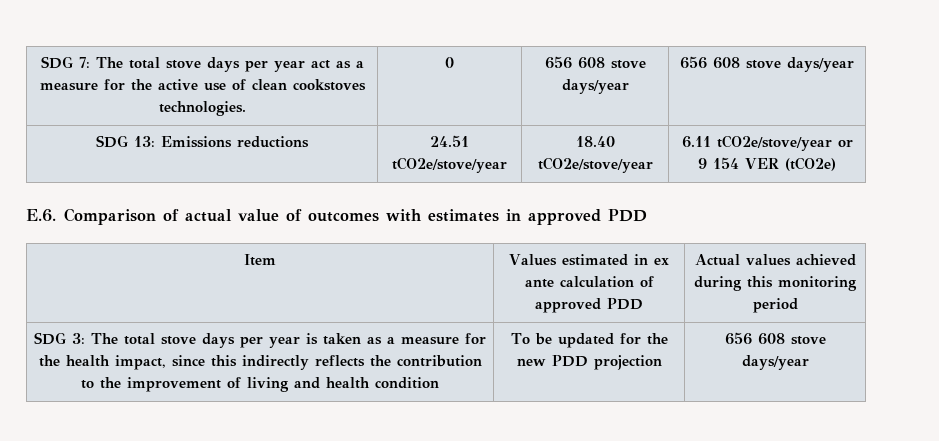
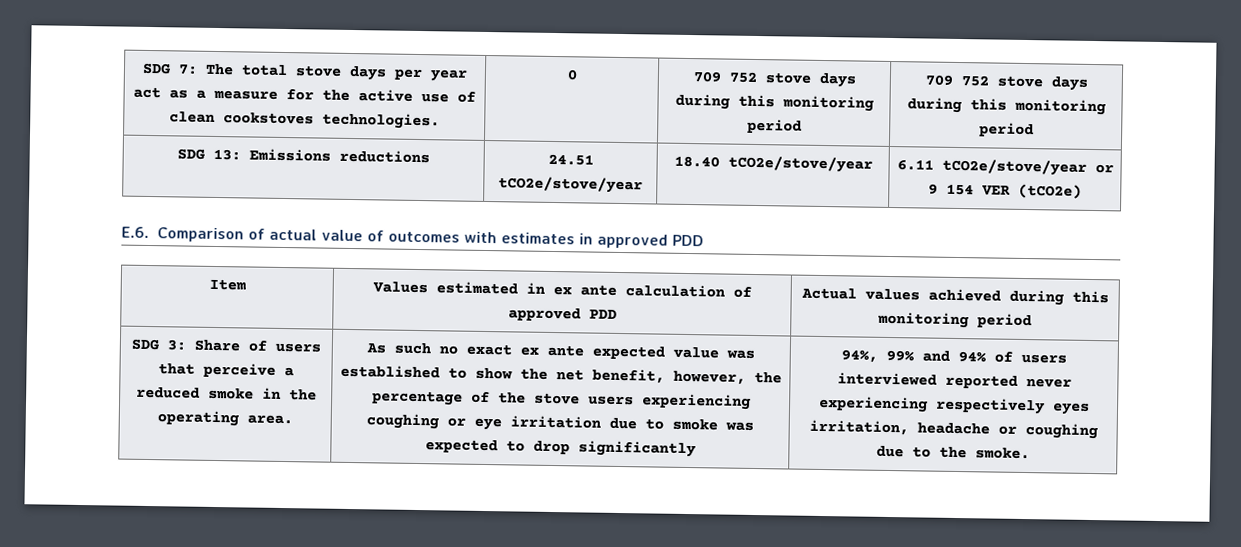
[544,56,646,69] [561,79,629,94] [680,56,854,72] 656 608 stove days/year | 656 608 stove days/year -> [692,71,856,88] [674,93,874,112] [746,118,802,134] [924,74,1088,91] [906,97,1106,116] [978,122,1034,138] 709 752 stove days during this monitoring period | 709 752 stove days during this monitoring period
[91,333,486,348] [38,355,482,370] [81,377,439,392] [510,333,668,348] [516,355,662,370] [724,332,826,345] [741,355,809,370] The total stove days per year is taken as a measure for the health impact, since this indirectly reflects the contribution to the improvement of living and health condition | To be updated for the new PDD projection | 656 608 stove days/year -> [194,339,321,353] [158,362,294,378] [135,386,317,401] [157,410,293,427] [366,342,756,360] [340,364,783,385] [371,390,751,410] [366,413,755,432] [424,439,696,458] [841,349,1067,364] [836,372,1072,389] [817,395,1090,415] [808,419,1098,440] [876,445,1030,460] Share of users that perceive a reduced smoke in the operating area. | As such no exact ex ante expected value was established to show the net benefit, however, the percentage of the stove users experiencing coughing or eye irritation due to smoke was expected to drop significantly | 94%, 99% and 94% of users interviewed reported never experiencing respectively eyes irritation, headache or coughing due to the smoke.

